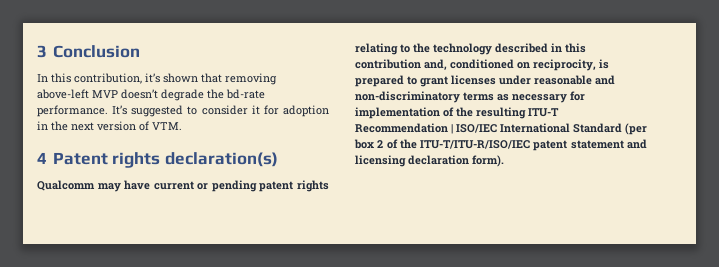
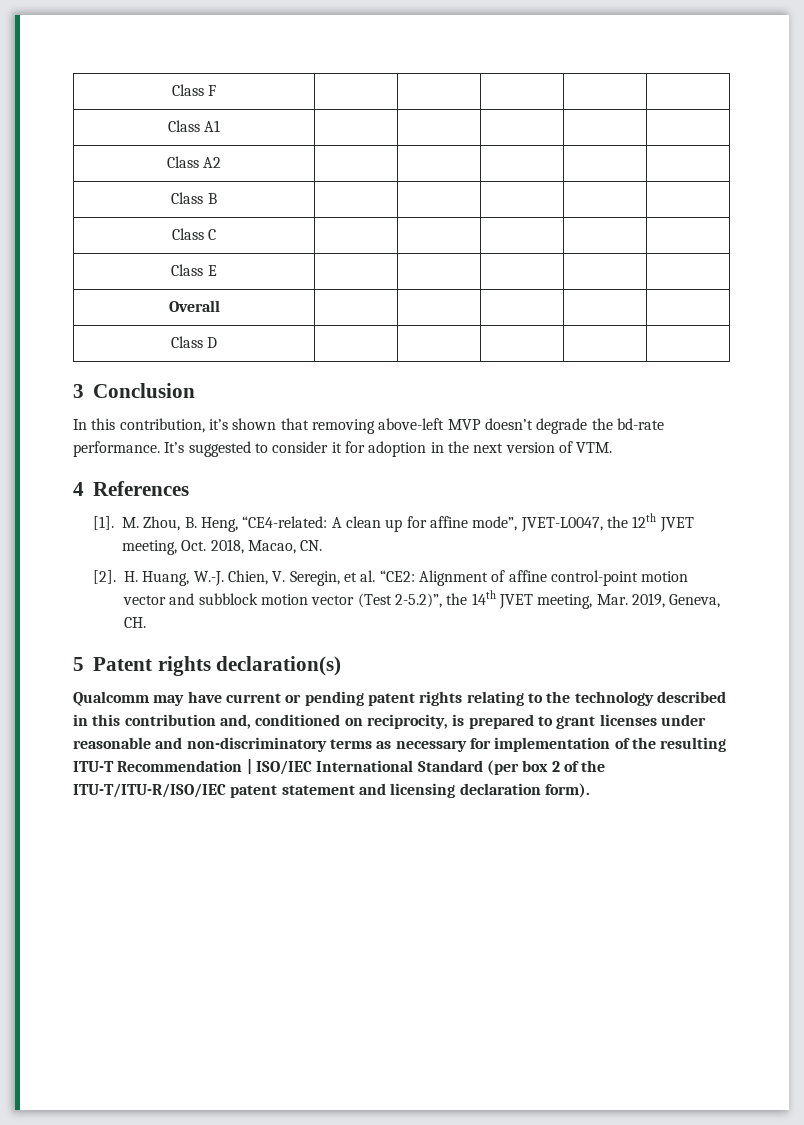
(37, 51) none -> [171,84,217,96] [167,120,221,132] [166,156,222,168] [171,192,217,204] [171,228,217,240] [171,264,217,276] [168,300,220,312] [170,336,218,348] Class F | | | | | // Class A1 | | | | | // Class A2 | | | | | // Class B | | | | | // Class C | | | | | // Class E | | | | | // Overall | | | | | // Class D | | | | | //
(47, 158) none -> [93,481,190,496] [93,513,694,532] [122,539,323,555] [93,570,689,586] [123,590,721,609] [124,617,147,628] [73,657,84,671] References // [1]. M. Zhou, B. Heng, “CE4-related: A clean up for affine mode”, JVET-L0047, the 12th JVET meeting, Oct. 2018, Macao, CN. // [2]. H. Huang, W.-J. Chien, V. Seregin, et al. “CE2: Alignment of affine control-point motion vector and subblock motion vector (Test 2-5.2)”, the 14th JVET meeting, Mar. 2019, Geneva, CH. // 5

